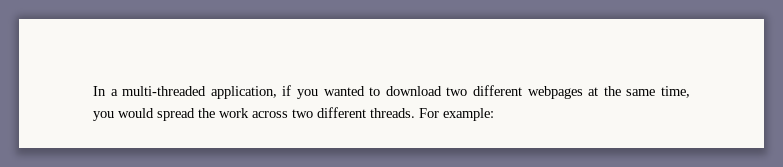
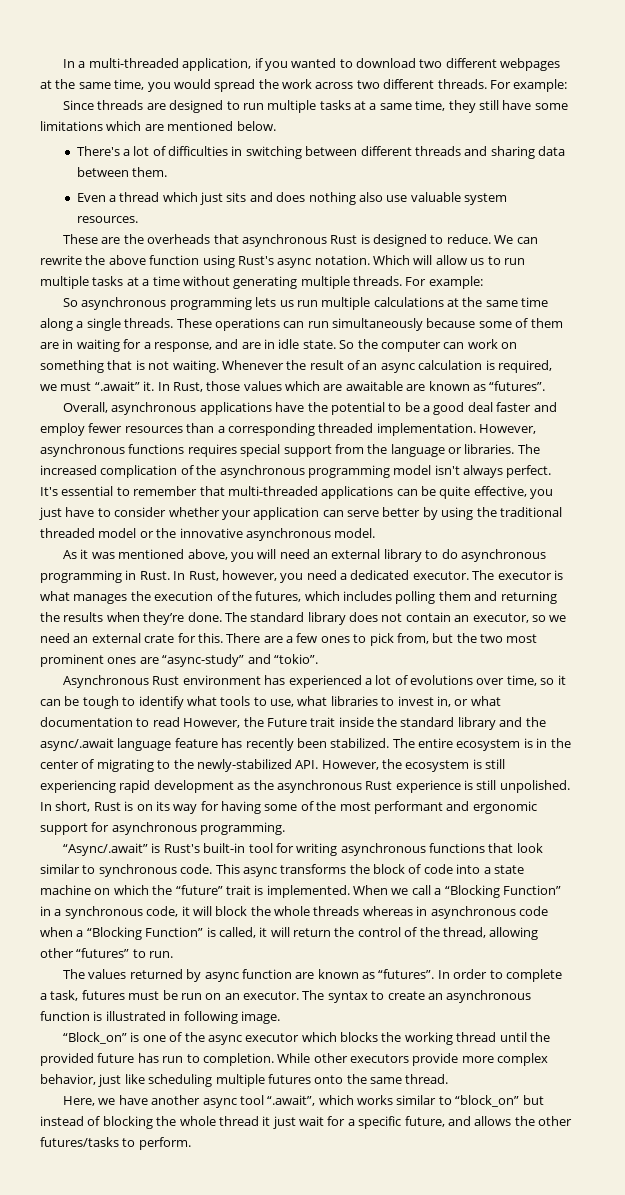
(494, 114) none -> [63,100,568,113] [40,121,276,131] [76,146,566,159] [76,167,167,177] [76,192,508,205] [76,216,138,223] [63,234,538,247] [40,255,525,268] [40,276,483,289] [63,297,549,310] [40,318,563,331] [40,339,517,352] [40,360,552,373] [40,381,546,392] [63,402,557,415] [40,423,536,436] [40,444,540,457] [40,465,552,478] [40,486,554,499] [39,507,562,520] [40,528,376,541] [63,549,546,562] [40,570,563,583] [40,591,557,604] [40,612,567,625] [40,633,538,646] [40,654,318,667] [63,675,566,688] [40,696,501,709] [40,717,546,730] [40,738,571,751] [40,759,506,772] [40,780,570,793] [40,801,537,814] [40,822,286,835] [63,843,543,856] [40,864,524,877] [40,885,561,898] [40,906,548,919] [40,927,539,940] [40,948,174,958] [63,969,562,982] [40,990,532,1003] [40,1011,280,1024] [63,1032,550,1045] [40,1053,549,1066] [40,1074,449,1087] [63,1095,544,1108] [40,1116,572,1129] [40,1137,191,1150] // Since threads are designed to run multiple tasks at a same time, they still have some limitations which are mentioned below. // There's a lot of difficulties in switching between different threads and sharing data between them. // Even a thread which just sits and does nothing also use valuable system resources. // These are the overheads that asynchronous Rust is designed to reduce. We can rewrite the above function using Rust's async notation. Which will allow us to run multiple tasks at a time without generating multiple threads. For example: // So asynchronous programming lets us run multiple calculations at the same time along a single threads. These operations can run simultaneously because some of them are in waiting for a response, and are in idle state. So the computer can work on something that is not waiting. Whenever the result of an async calculation is required, we must “.await” it. In Rust, those values which are awaitable are known as “futures”. // Overall, asynchronous applications have the potential to be a good deal faster and employ fewer resources than a corresponding threaded implementation. However, asynchronous functions requires special support from the language or libraries. The increased complication of the asynchronous programming model isn't always perfect. It's essential to remember that multi-threaded applications can be quite effective, you just have to consider whether your application can serve better by using the traditional threaded model or the innovative asynchronous model. // As it was mentioned above, you will need an external library to do asynchronous programming in Rust. In Rust, however, you need a dedicated executor. The executor is what manages the execution of the futures, which includes polling them and returning the results when they’re done. The standard library does not contain an executor, so we need an external crate for this. There are a few ones to pick from, but the two most prominent ones are “async-study” and “tokio”. // Asynchronous Rust environment has experienced a lot of evolutions over time, so it can be tough to identify what tools to use, what libraries to invest in, or what documentation to read However, the Future trait inside the standard library and the async/.await language feature has recently been stabilized. The entire ecosystem is in the center of migrating to the newly-stabilized API. However, the ecosystem is still experiencing rapid development as the asynchronous Rust experience is still unpolished. In short, Rust is on its way for having some of the most performant and ergonomic support for asynchronous programming. // “Async/.await” is Rust's built-in tool for writing asynchronous functions that look similar to synchronous code. This async transforms the block of code into a state machine on which the “future” trait is implemented. When we call a “Blocking Function” in a synchronous code, it will block the whole threads whereas in asynchronous code when a “Blocking Function” is called, it will return the control of the thread, allowing other “futures” to run. // The values returned by async function are known as “futures”. In order to complete a task, futures must be run on an executor. The syntax to create an asynchronous function is illustrated in following image. // “Block_on” is one of the async executor which blocks the working thread until the provided future has run to completion. While other executors provide more complex behavior, just like scheduling multiple futures onto the same thread. // Here, we have another async tool “.await”, which works similar to “block_on” but instead of blocking the whole thread it just wait for a specific future, and allows the other futures/tasks to perform.

